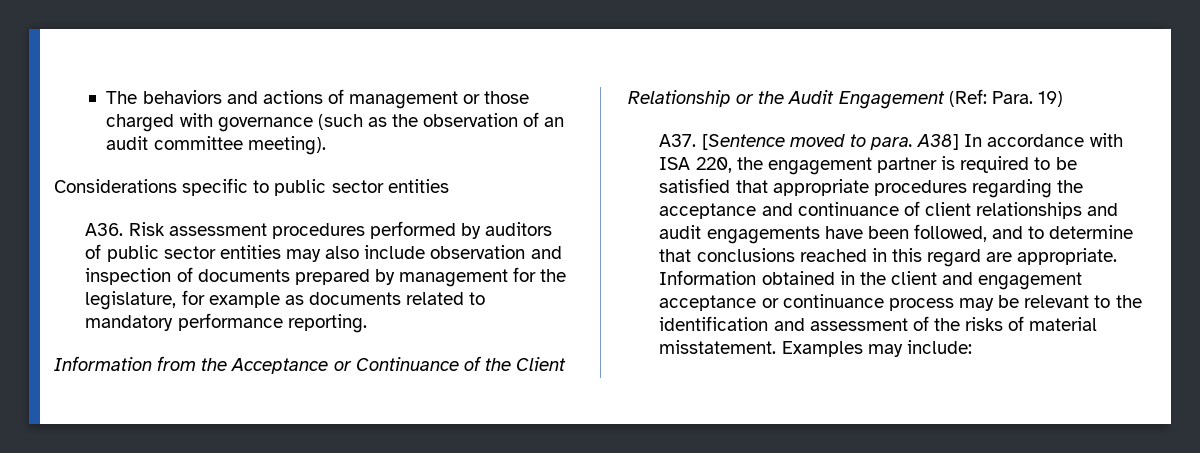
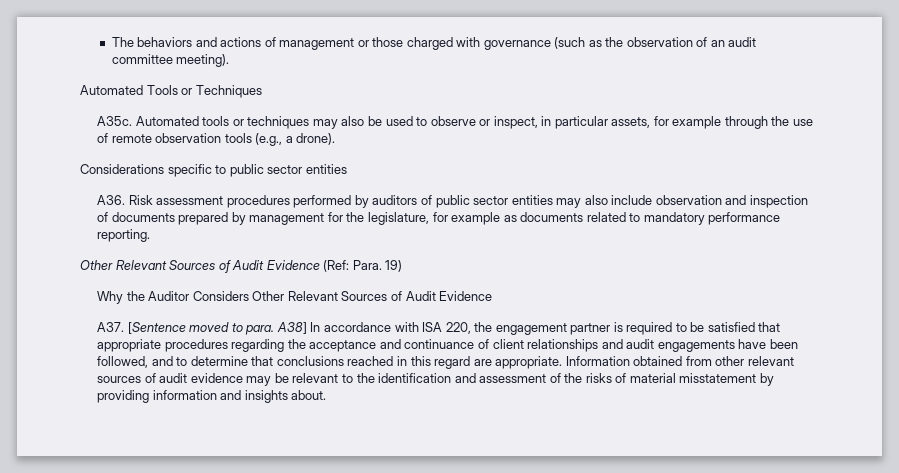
(326, 145) none -> [80,85,262,98] [97,116,813,129] [97,133,336,146] // Automated Tools or Techniques // A35c. Automated tools or techniques may also be used to observe or inspect, in particular assets, for example through the use of remote observation tools (e.g., a drone).
[54,356,567,374] [628,89,1063,109] Information from the Acceptance or Continuance of the Client Relationship or the Audit Engagement (Ref: Para. 19) -> [80,260,403,273] [97,291,493,304] Other Relevant Sources of Audit Evidence (Ref: Para. 19) // Why the Auditor Considers Other Relevant Sources of Audit Evidence
[839,271,1083,290] [659,294,954,311] in the client and engagement acceptance or continuance process -> [685,356,794,366] [97,373,243,383] from other relevant sources of audit evidence
[659,340,972,357] misstatement. Examples may include: -> [679,373,774,386] [97,390,327,403] misstatement by providing information and insights about.

